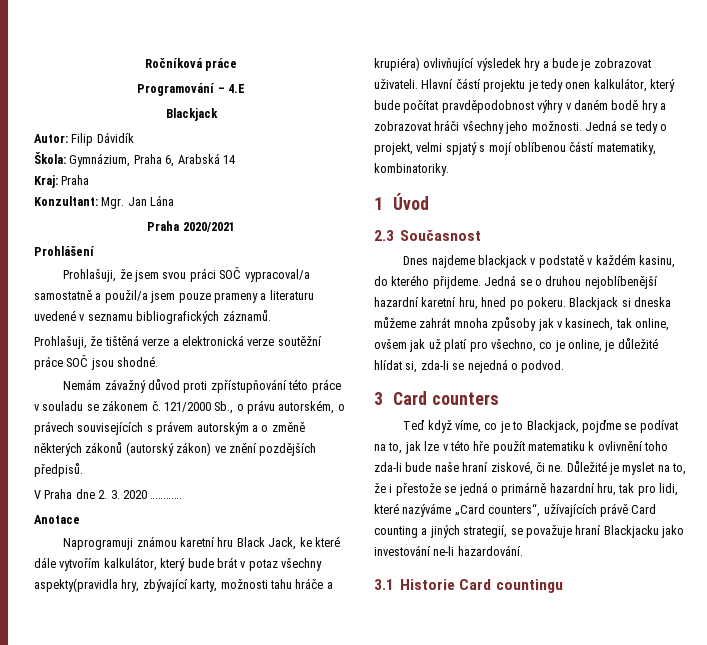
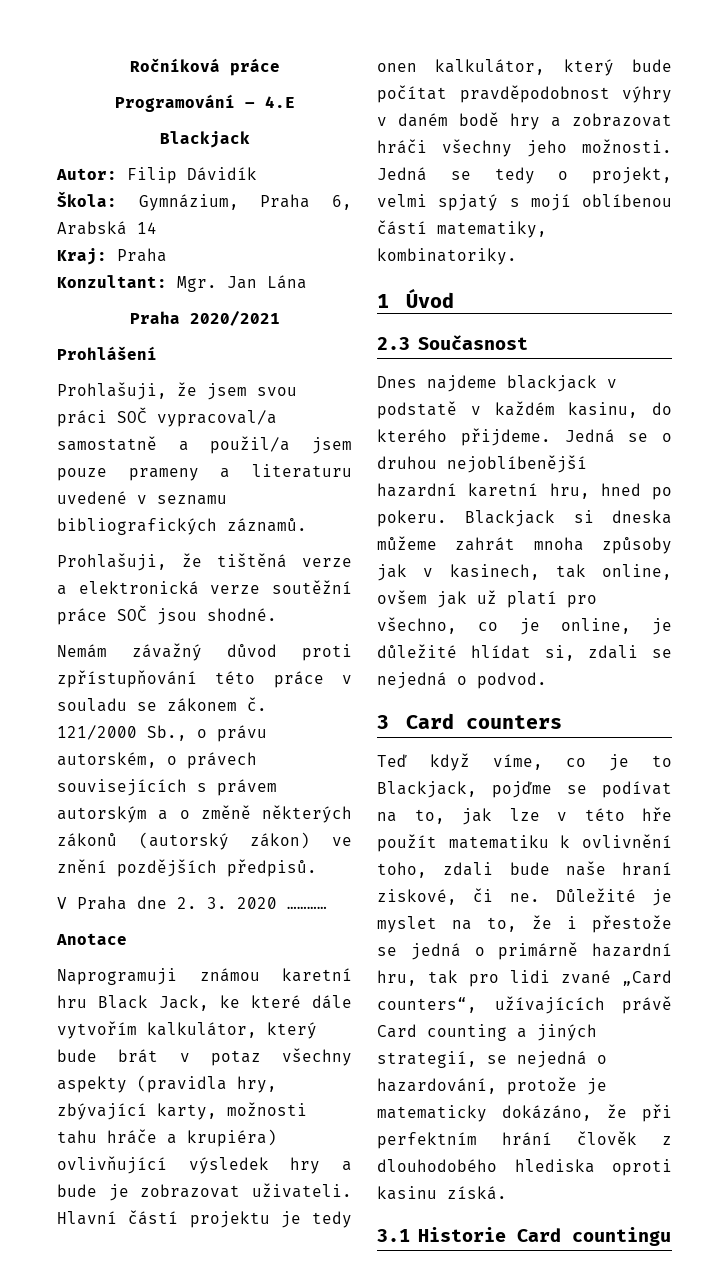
[34,578,118,592] aspekty(pravidla -> [57,1075,227,1093] aspekty (pravidla
[420,360,449,370] zda-li -> [588,645,639,659] zdali
[644,441,669,451] [374,462,402,472] toho zda-li -> [377,862,494,878] toho, zdali
[659,483,679,496] [374,503,452,517] lidi, které nazýváme -> [510,970,611,984] lidi zvané
[525,525,684,538] [374,545,523,556] považuje hraní Blackjacku jako investování ne-li hazardování. -> [517,1051,607,1068] [377,1077,607,1095] [377,1104,672,1122] [377,1131,672,1149] [377,1159,672,1176] [377,1186,507,1200] nejedná o hazardování, protože je matematicky dokázáno, že při perfektním hrání člověk z dlouhodobého hlediska oproti kasinu získá.

